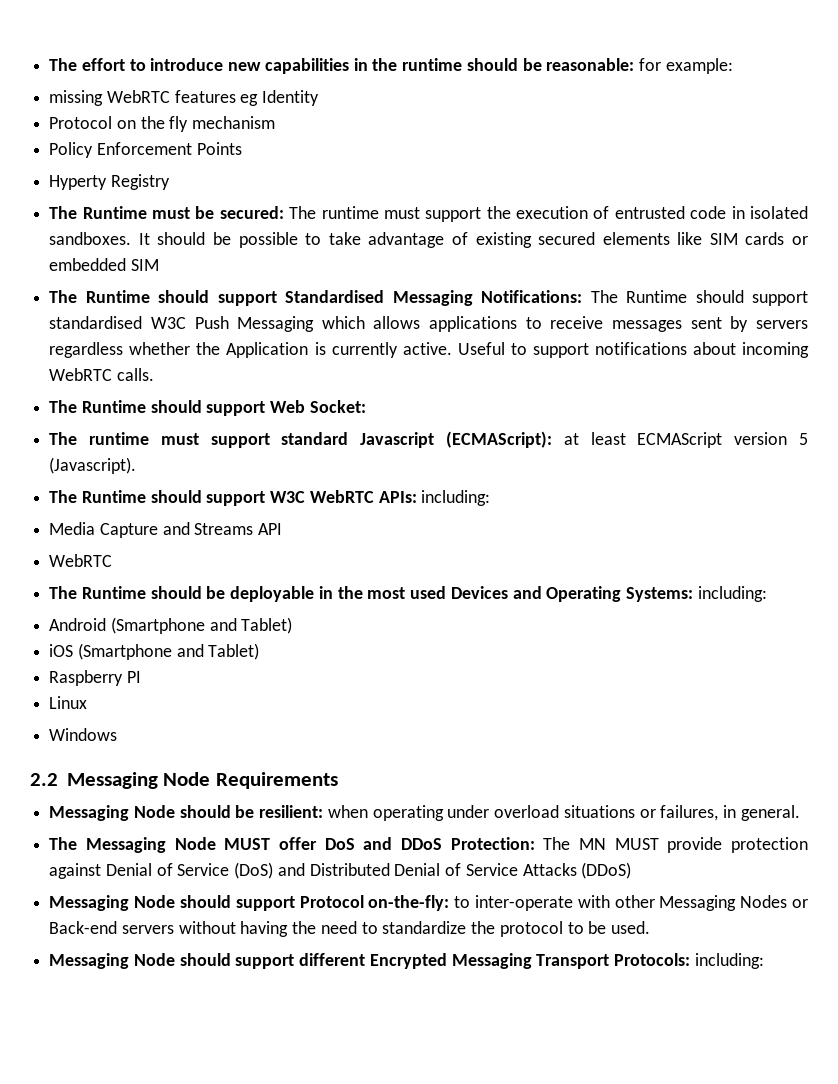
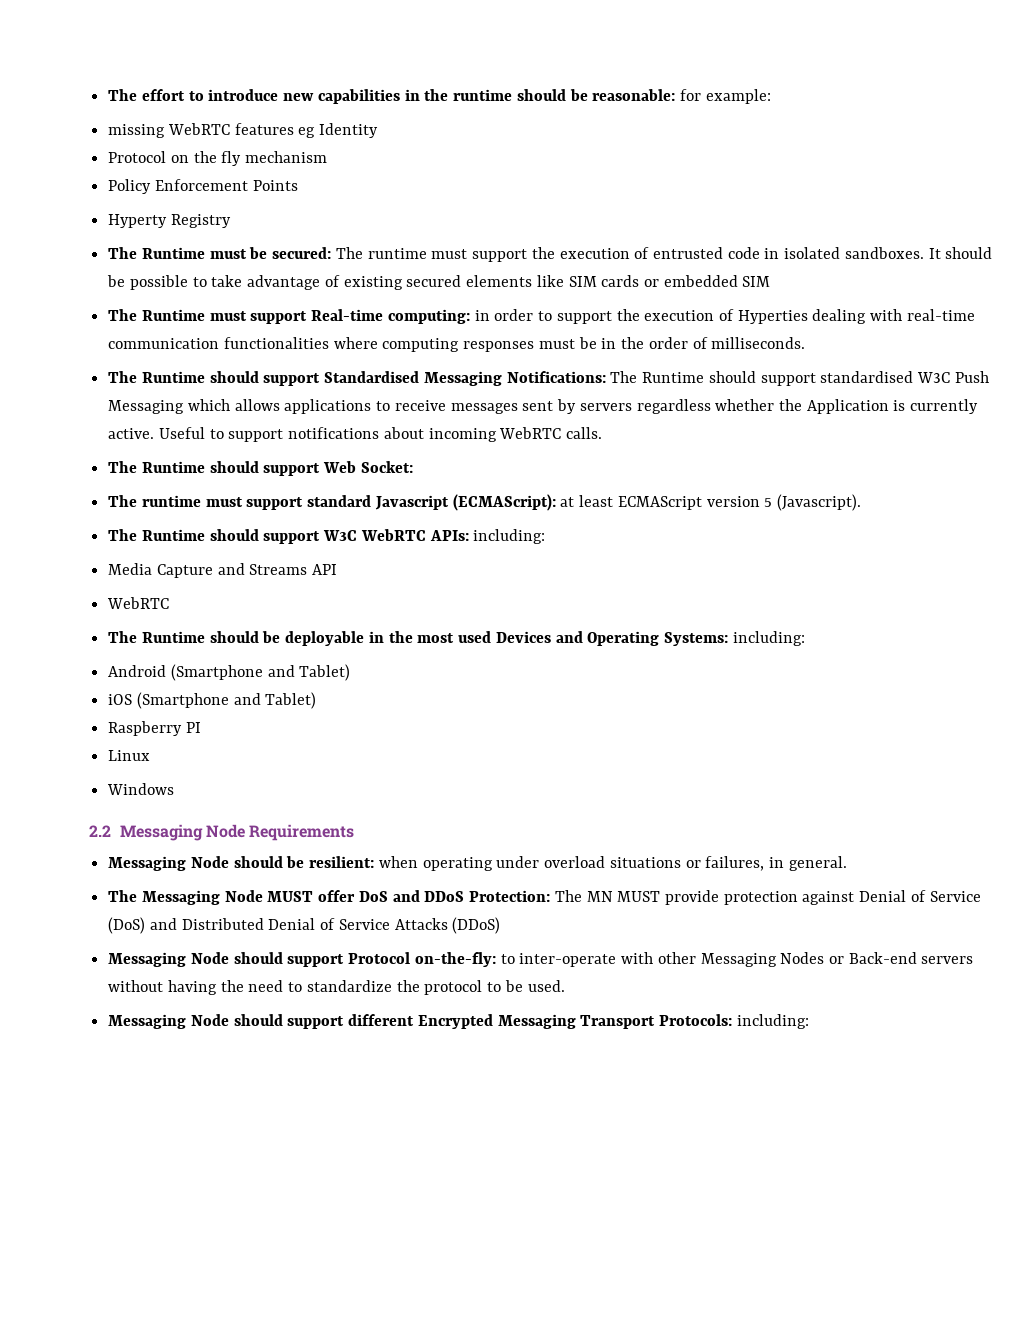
(159, 265) none -> [108,309,975,324] [108,337,806,352] // The Runtime must support Real-time computing: in order to support the execution of Hyperties dealing with real-time communication functionalities where computing responses must be in the order of milliseconds.

